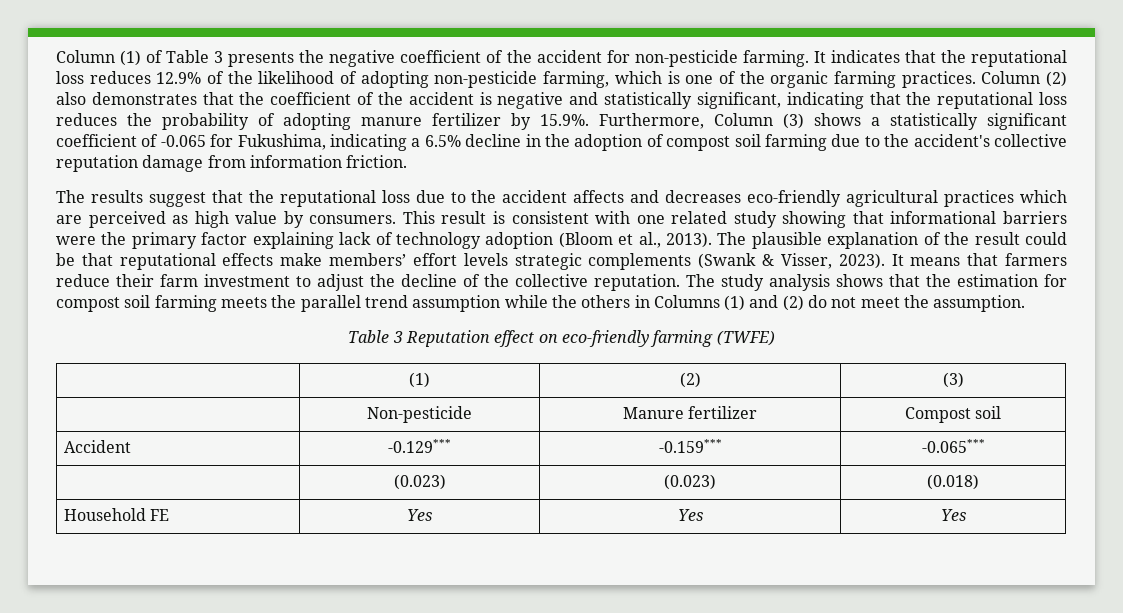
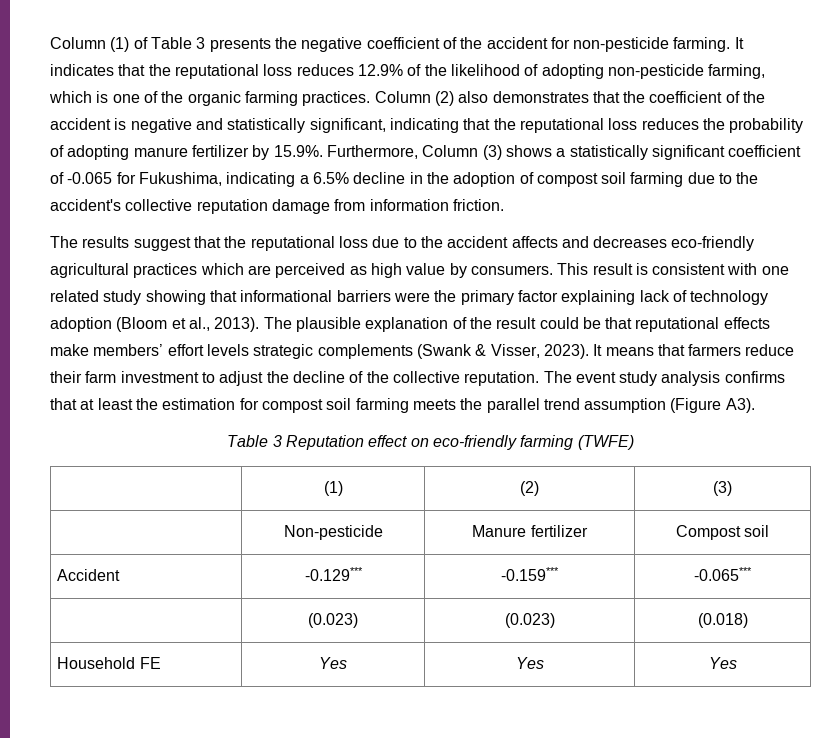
(715, 280) none -> [575,372,616,383] event
[836,274,920,287] shows that -> [724,371,785,383] [50,398,133,410] confirms that at least
[504,295,1026,312] while the others in Columns (1) and (2) do not meet the assumption. -> [670,398,755,413] (Figure A3).

